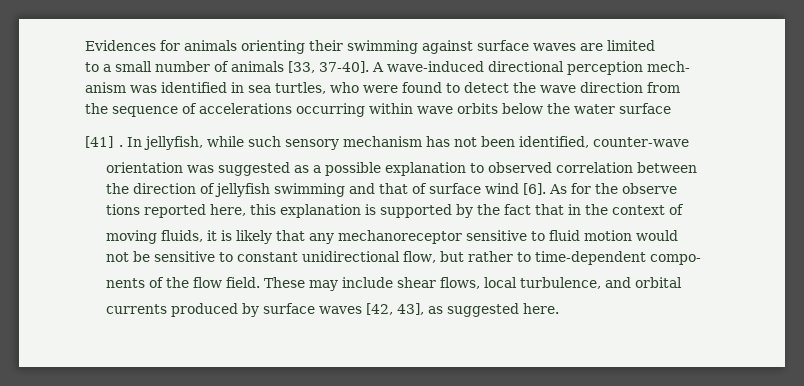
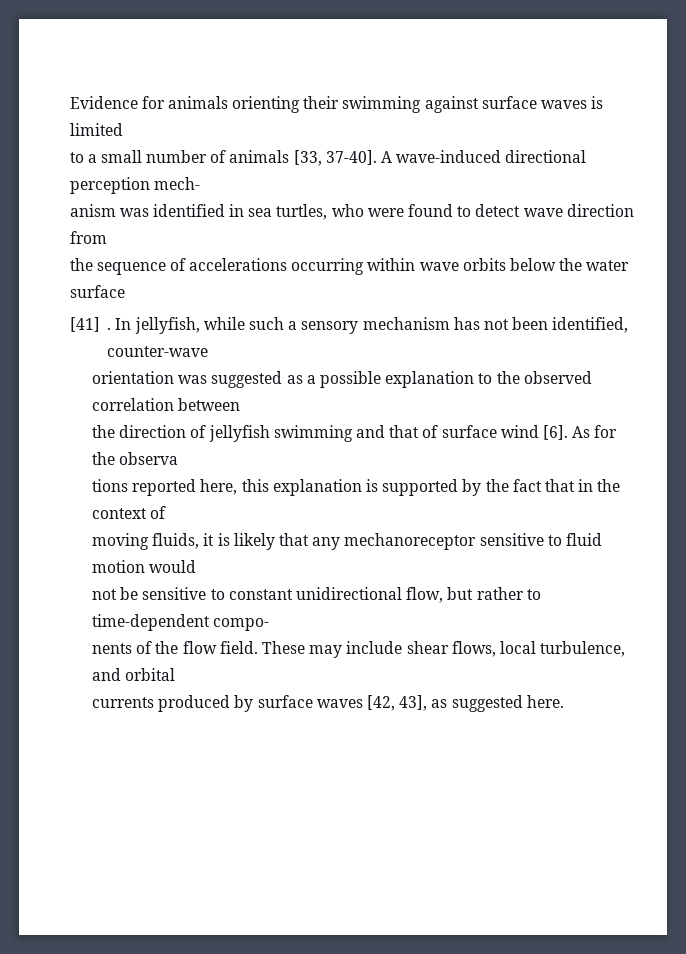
[84,40,156,51] Evidences -> [69,96,138,109] Evidence
[579,43,603,51] are -> [591,96,604,109] is
[512,82,536,93] the -> (521, 210) none
(282, 141) none -> [288,321,298,330] a
(485, 168) none -> [496,371,520,384] the
[622,183,678,194] observe -> [119,452,179,465] observa

